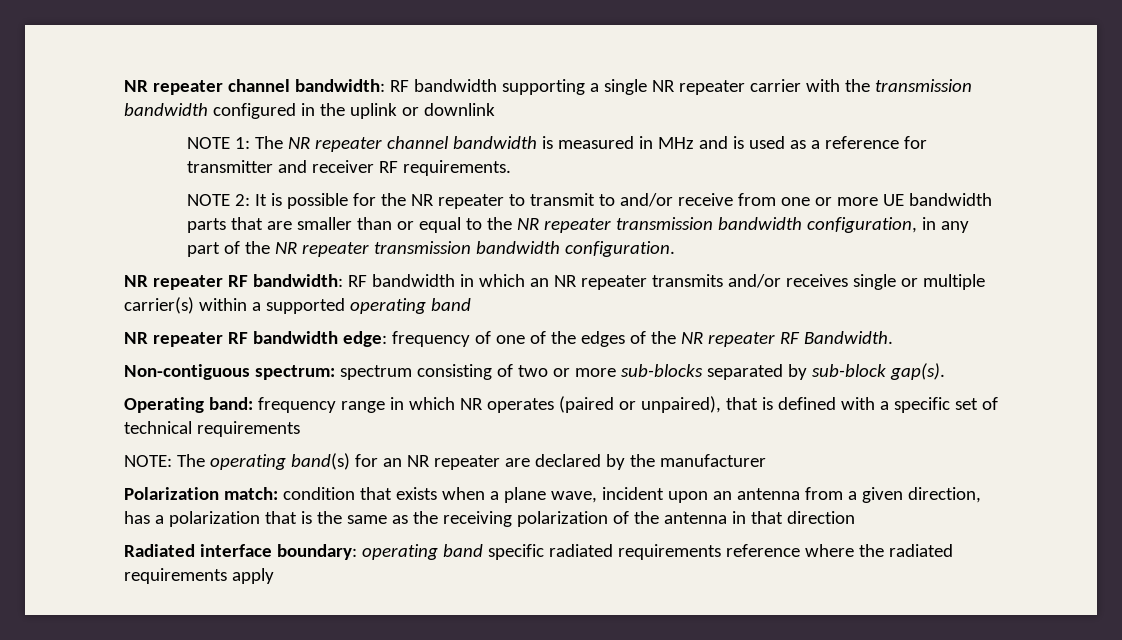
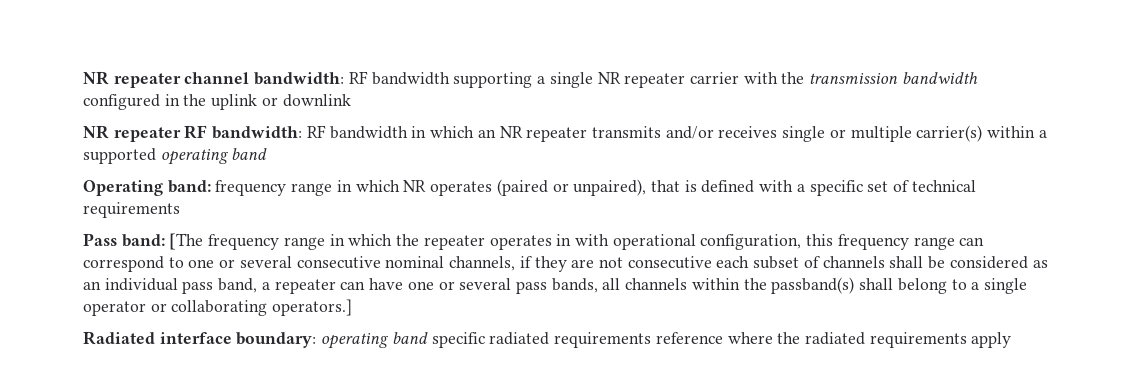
[187,136,928,152] [187,160,512,176] [187,193,993,209] [187,217,970,233] [187,241,676,257] // NOTE 1: The NR repeater channel bandwidth is measured in MHz and is used as a reference for transmitter and receiver RF requirements. // NOTE 2: It is possible for the NR repeater to transmit to and/or receive from one or more UE bandwidth parts that are smaller than or equal to the NR repeater transmission bandwidth configuration, in any part of the NR repeater transmission bandwidth configuration. -> (351, 100) none
[124,331,893,347] [124,363,945,380] // NR repeater RF bandwidth edge: frequency of one of the edges of the NR repeater RF Bandwidth. // Non-contiguous spectrum: spectrum consisting of two or more sub-blocks separated by sub-block gap(s). -> (268, 154) none
[124,453,766,470] [124,487,981,503] [124,511,855,527] NOTE: The operating band(s) for an NR repeater are declared by the manufacturer // Polarization match: condition that exists when a plane wave, incident upon an antenna from a given direction, has a polarization that is the same as the receiving polarization of the antenna in that direction -> [83,233,985,250] [83,256,1048,272] [83,277,1027,294] [83,299,353,316] Pass band: [The frequency range in which the repeater operates in with operational configuration, this frequency range can correspond to one or several consecutive nominal channels, if they are not consecutive each subset of channels shall be considered as an individual pass band, a repeater can have one or several pass bands, all channels within the passband(s) shall belong to a single operator or collaborating operators.]

